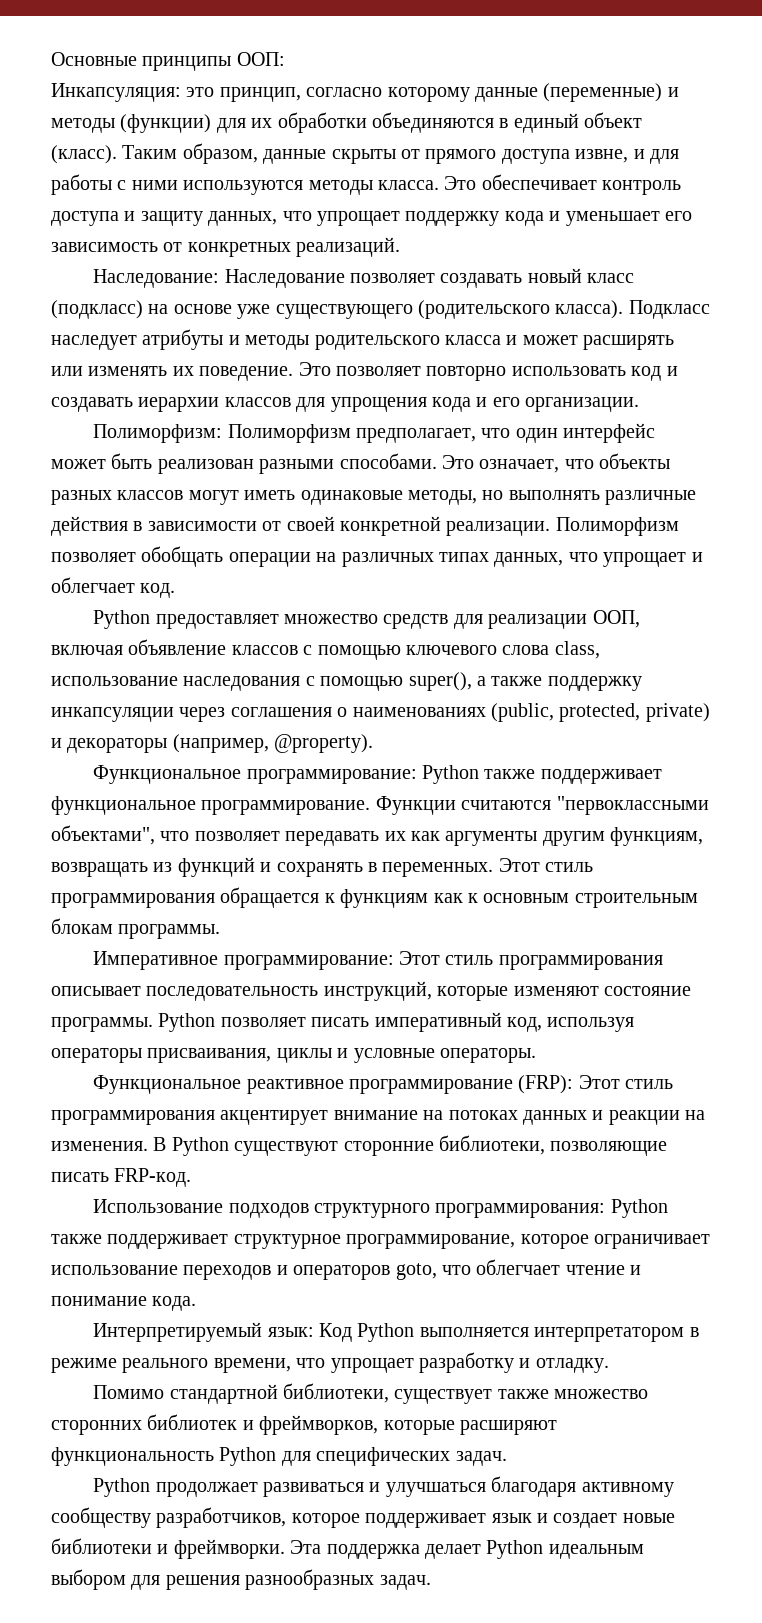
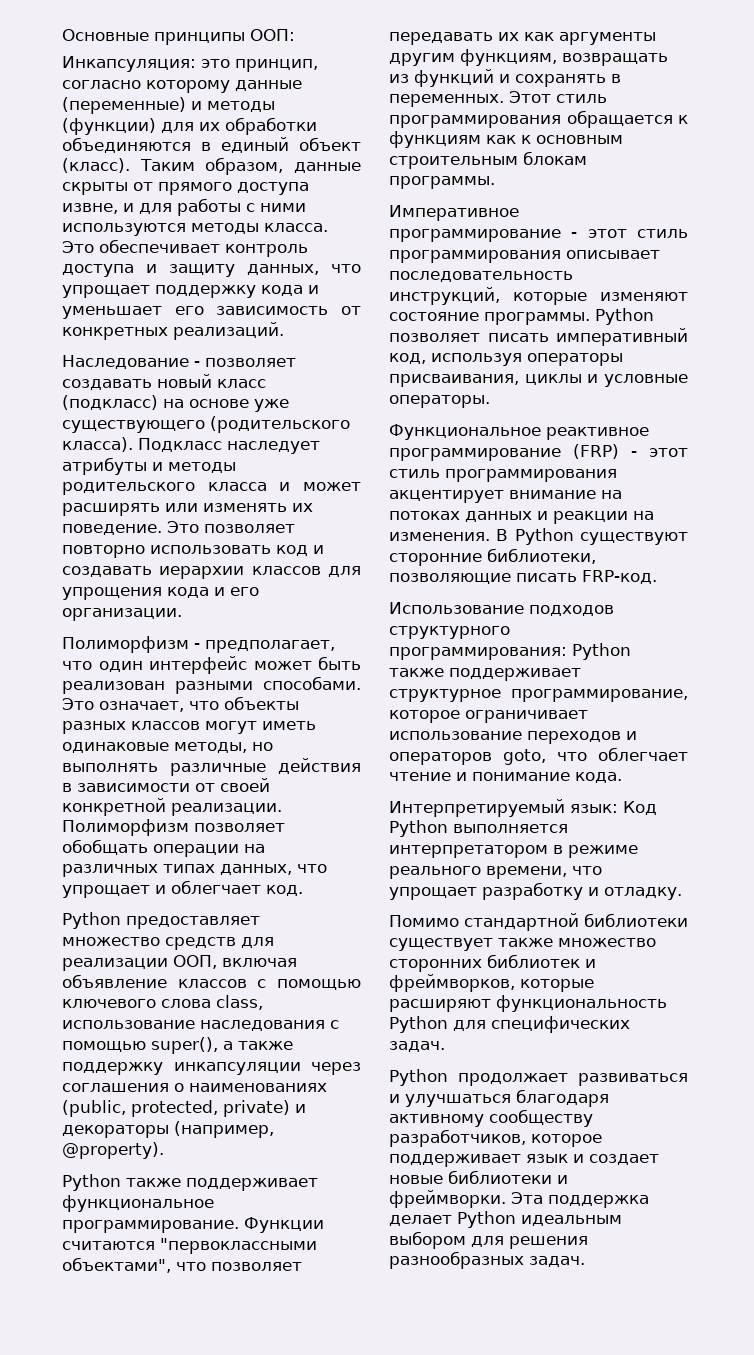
[93,269,345,288] Наследование: Наследование -> [62,355,200,369] Наследование -
[93,424,351,443] Полиморфизм: Полиморфизм -> [62,636,200,653] Полиморфизм -
[93,765,417,784] Функциональное программирование: -> (164, 1150) none
[223,951,440,970] программирование: Этот -> [389,229,627,242] программирование - этот
[518,1075,620,1094] (FRP): Этот -> [573,444,688,459] (FRP) - этот
[282,1383,389,1403] библиотеки, -> [584,913,688,927] библиотеки

